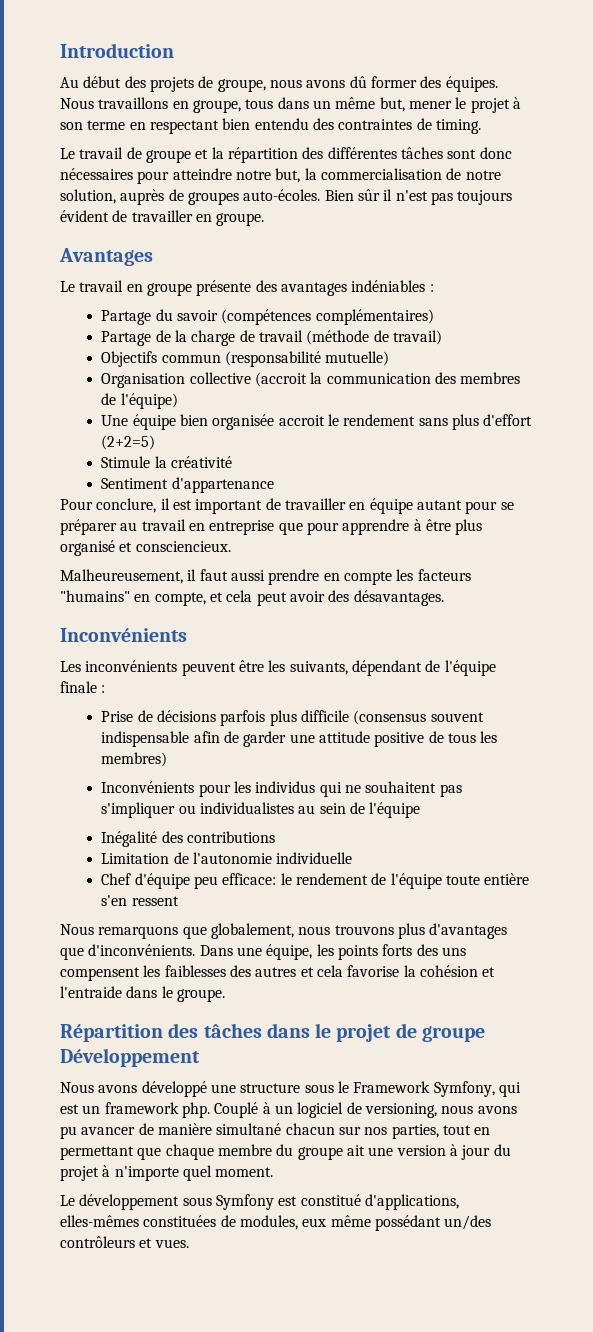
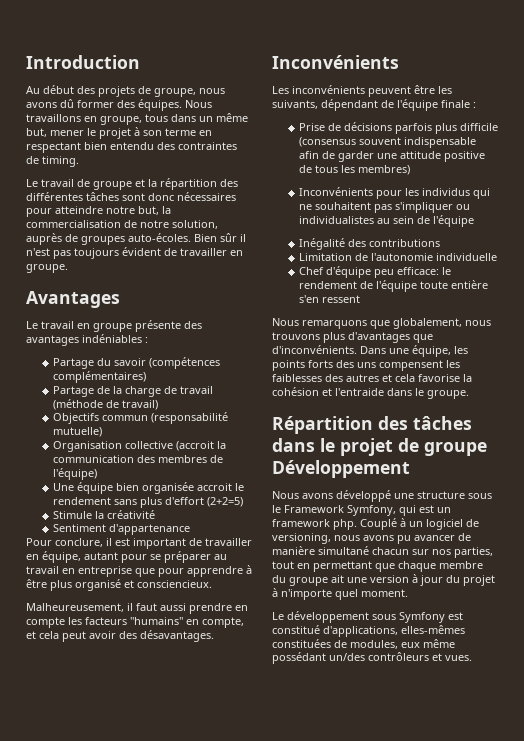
[369,498,413,514] équipe -> [42,551,81,563] équipe,

